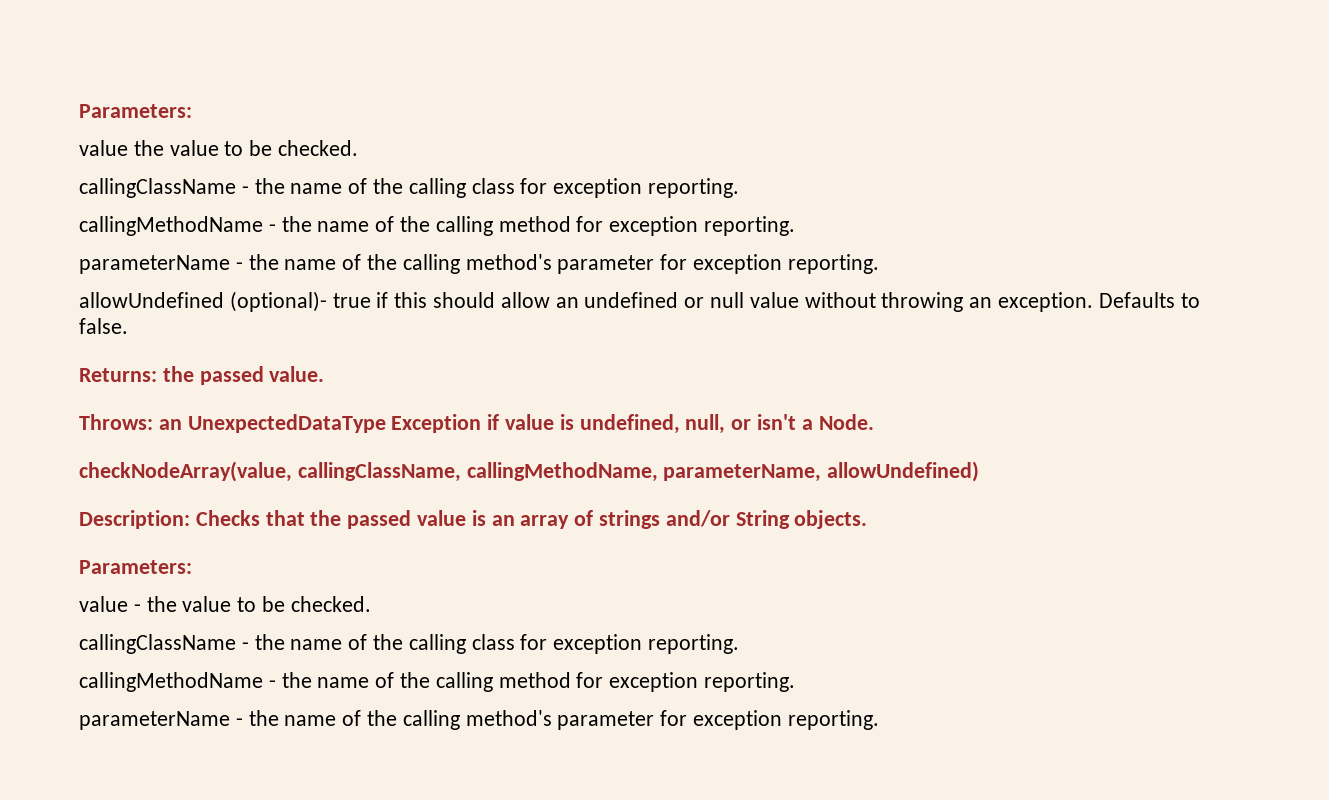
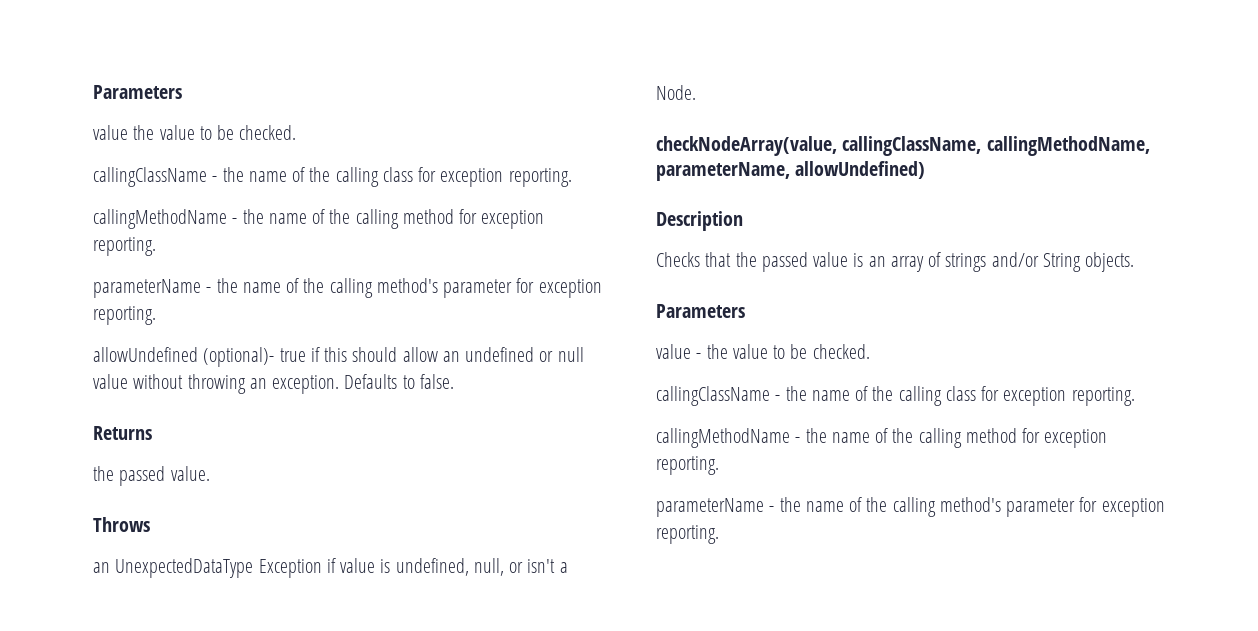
[79,104,192,118] Parameters: -> [93,85,182,99] Parameters
[79,368,157,382] Returns: -> [93,426,152,440] Returns //
[79,414,153,430] Throws: -> [93,517,150,532] Throws //
[79,510,190,529] Description: -> [656,211,743,231] Description //
[79,560,192,574] Parameters: -> [656,304,745,318] Parameters

